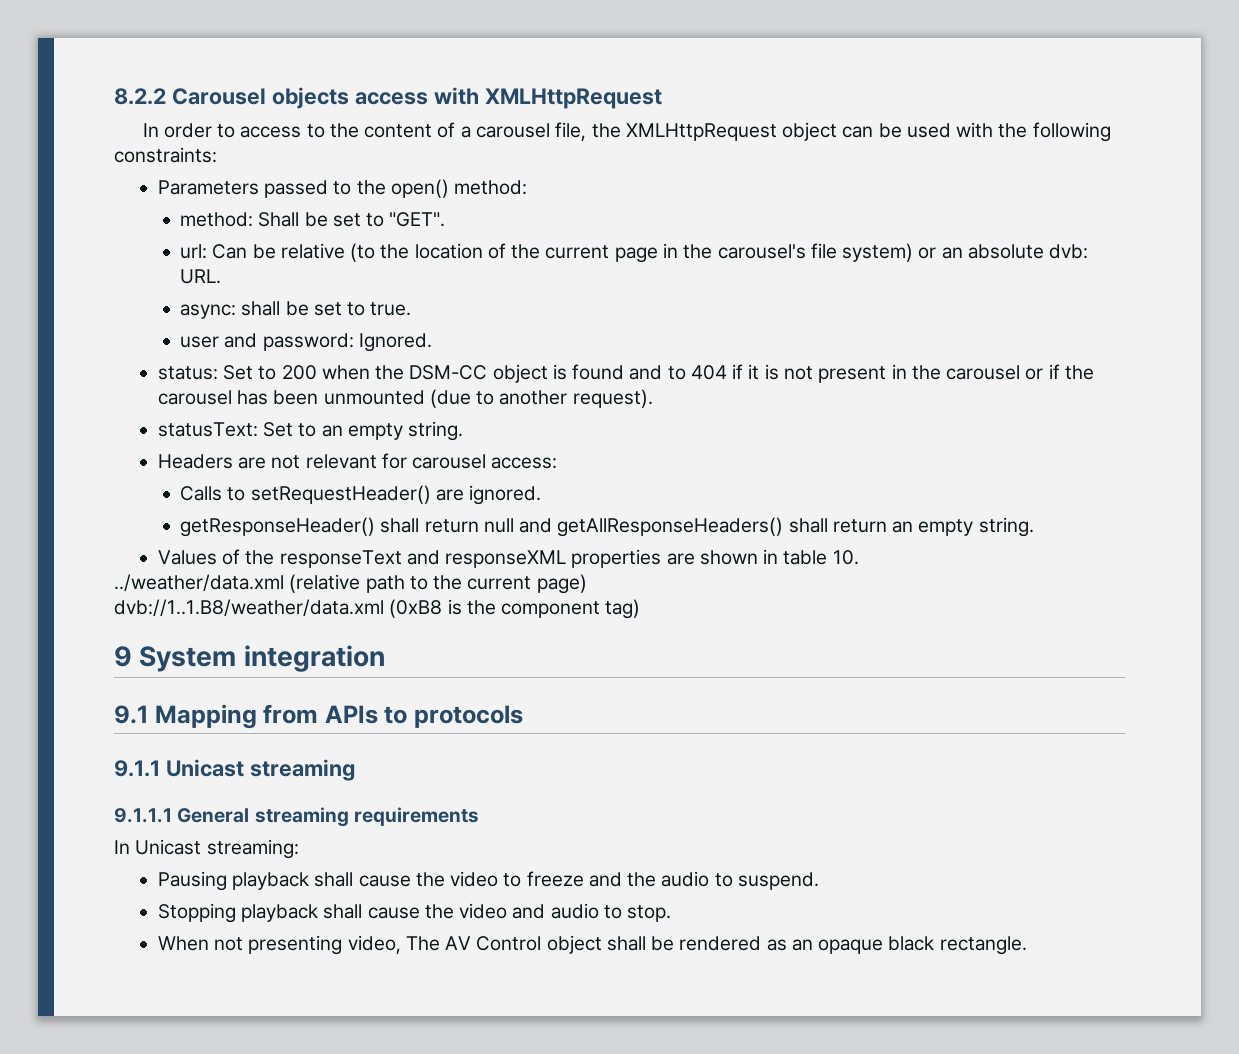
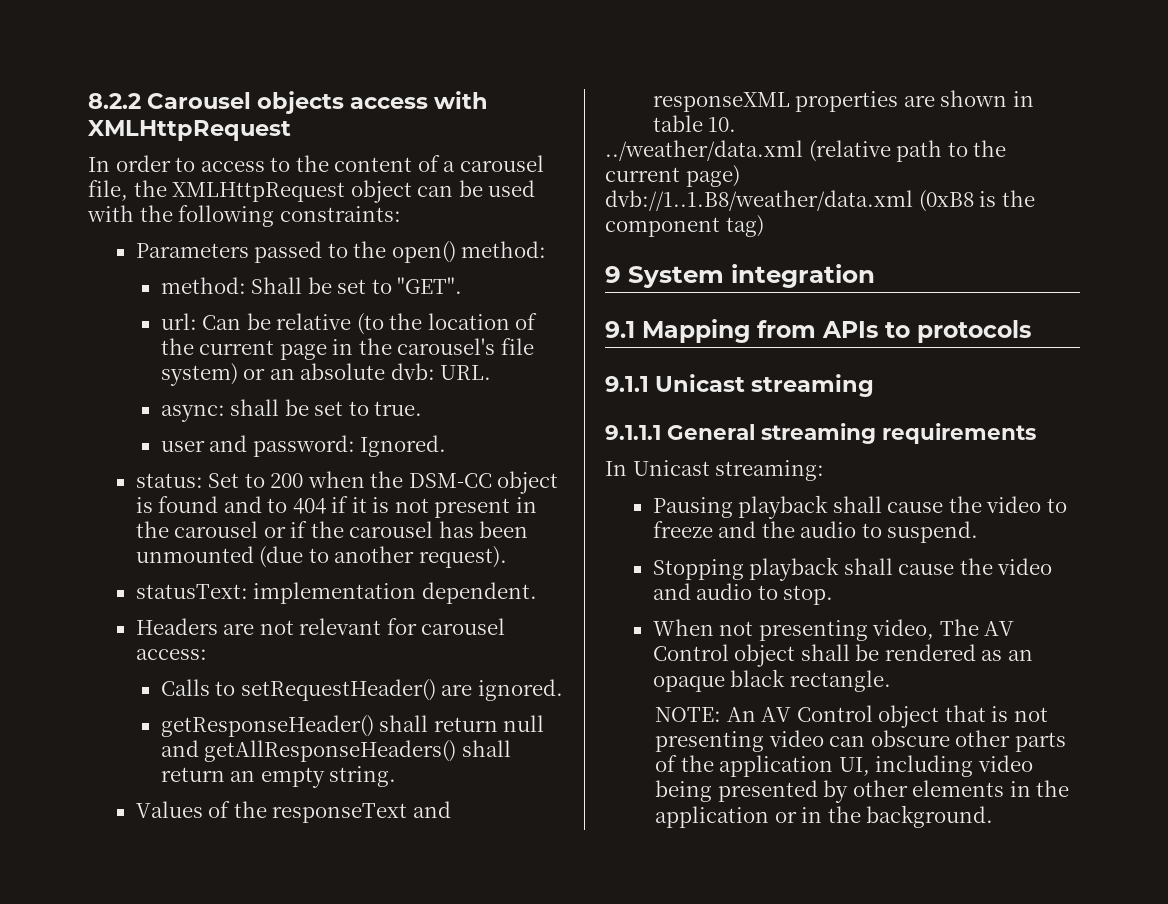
[263,421,464,441] Set to an empty string. -> [253,582,537,604] implementation dependent.
(1027, 945) none -> [655,705,1048,728] [655,730,1066,752] [655,755,1033,777] [655,780,1070,803] [655,805,994,828] // NOTE: An AV Control object that is not presenting video can obscure other parts of the application UI, including video being presented by other elements in the application or in the background.

